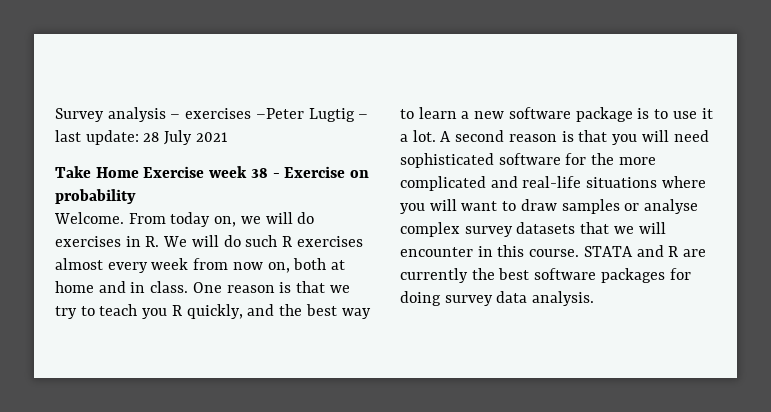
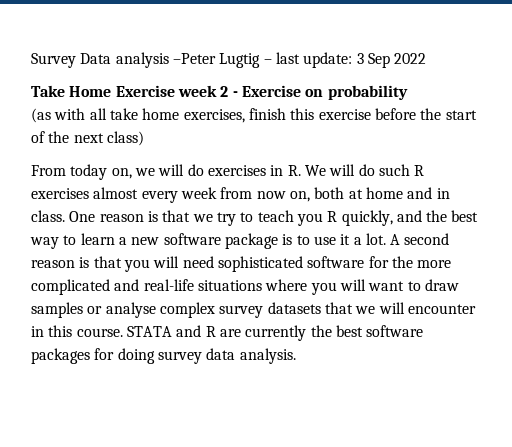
[107,107,252,122] analysis – exercises -> [80,52,169,68] Data analysis
[143,130,228,145] 28 July 2021 -> [356,53,427,68] 3 Sep 2022
[250,168,268,178] 38 -> [220,86,229,97] 2
[54,212,124,224] Welcome. -> [31,108,477,123] [31,131,144,146] (as with all take home exercises, finish this exercise before the start of the next class) //

